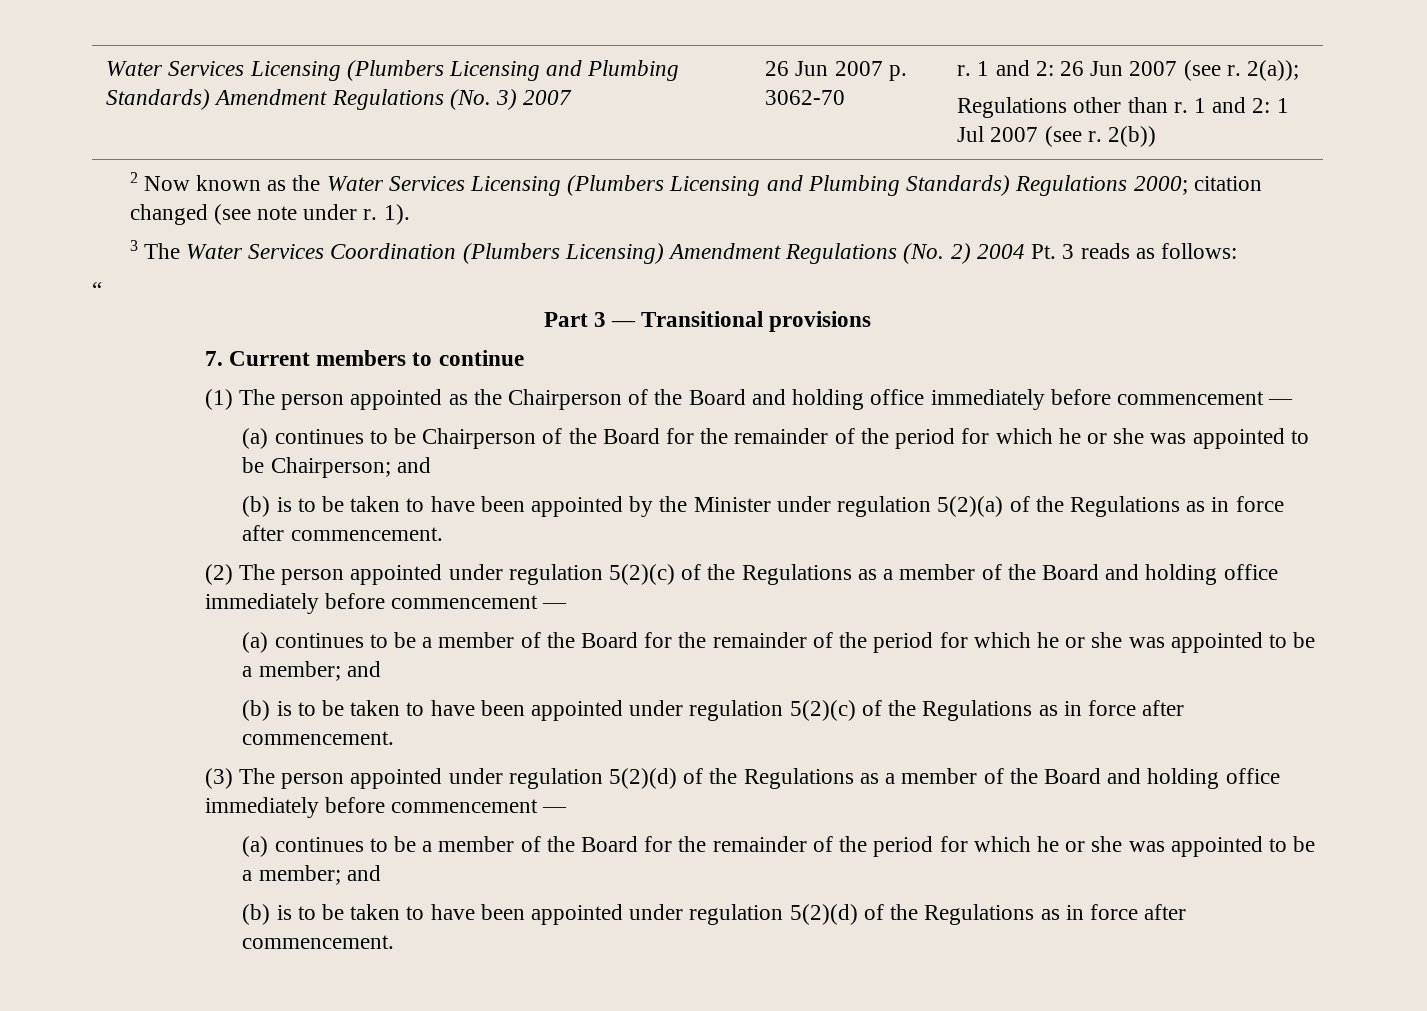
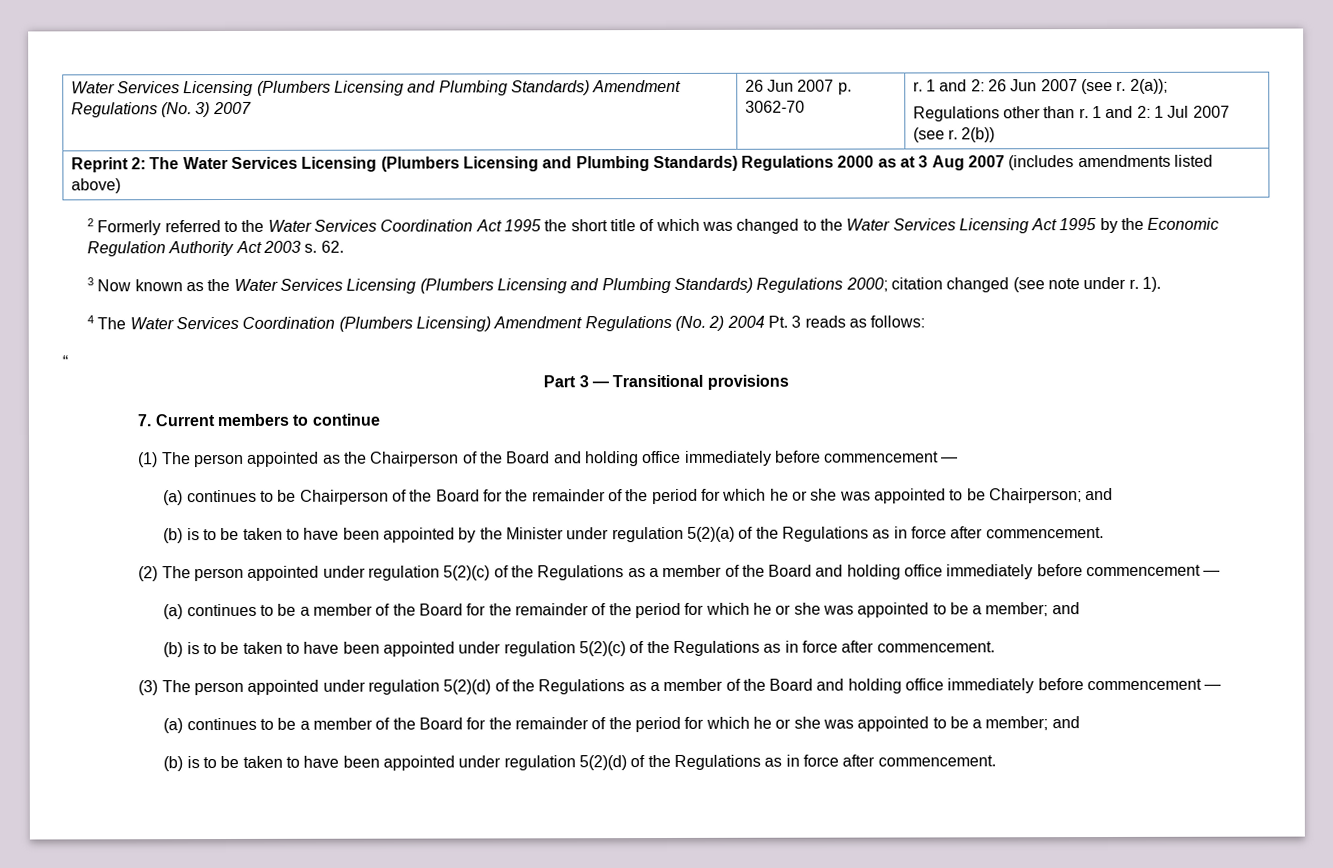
[129,172,138,183] // 2 -> [70,154,1214,173] [70,178,121,194] [87,217,1220,236] [87,240,344,257] [87,277,95,286] // Reprint 2: The Water Services Licensing (Plumbers Licensing and Plumbing Standards) Regulations 2000 as at 3 Aug 2007 (includes amendments listed above) // 2 Formerly referred to the Water Services Coordination Act 1995 the short title of which was changed to the Water Services Licensing Act 1995 by the Economic Regulation Authority Act 2003 s. 62. // 3
[129,240,138,251] 3 -> [87,315,95,324] 4

